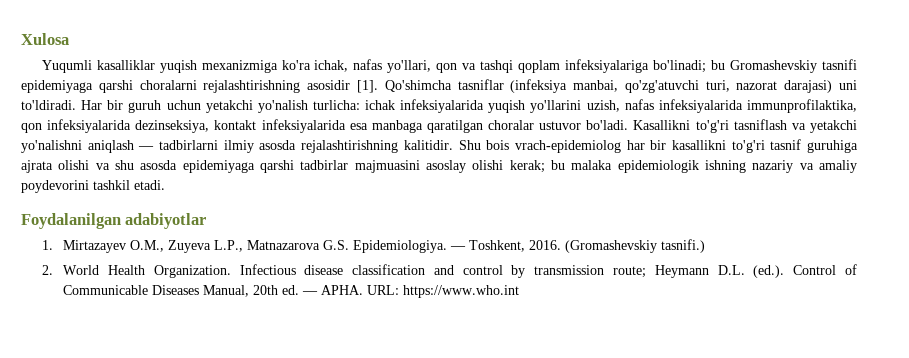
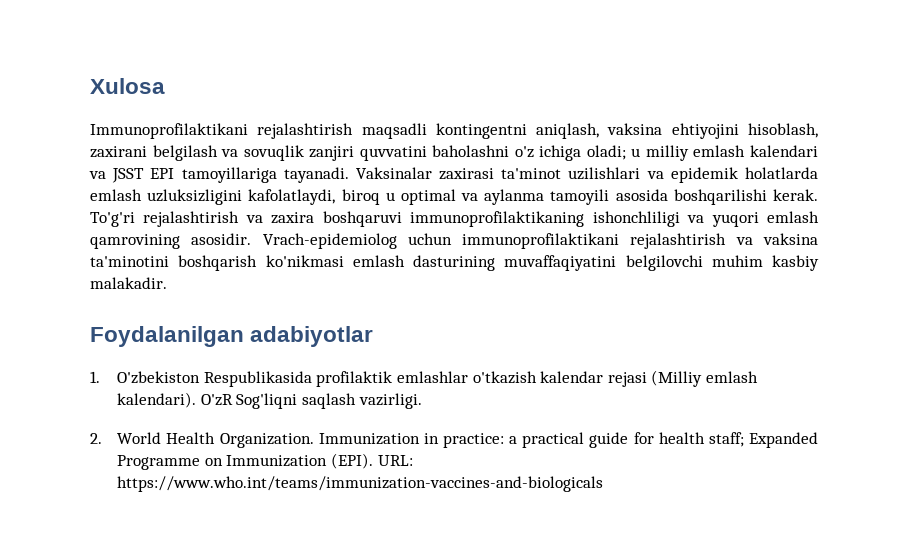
[41,59,858,73] [21,79,858,93] [21,99,857,113] [21,119,857,133] [21,139,858,153] [21,160,858,173] [21,180,165,193] [21,213,207,229] [42,239,706,253] [42,264,857,278] [63,285,520,298] Yuqumli kasalliklar yuqish mexanizmiga ko'ra ichak, nafas yo'llari, qon va tashqi qoplam infeksiyalariga bo'linadi; bu Gromashevskiy tasnifi epidemiyaga qarshi choralarni rejalashtirishning asosidir [1]. Qo'shimcha tasniflar (infeksiya manbai, qo'zg'atuvchi turi, nazorat darajasi) uni to'ldiradi. Har bir guruh uchun yetakchi yo'nalish turlicha: ichak infeksiyalarida yuqish yo'llarini uzish, nafas infeksiyalarida immunprofilaktika, qon infeksiyalarida dezinseksiya, kontakt infeksiyalarida esa manbaga qaratilgan choralar ustuvor bo'ladi. Kasallikni to'g'ri tasniflash va yetakchi yo'nalishni aniqlash — tadbirlarni ilmiy asosda rejalashtirishning kalitidir. Shu bois vrach-epidemiolog har bir kasallikni to'g'ri tasnif guruhiga ajrata olishi va shu asosda epidemiyaga qarshi tadbirlar majmuasini asoslay olishi kerak; bu malaka epidemiologik ishning nazariy va amaliy poydevorini tashkil etadi. // Foydalanilgan adabiyotlar // 1. Mirtazayev O.M., Zuyeva L.P., Matnazarova G.S. Epidemiologiya. — Toshkent, 2016. (Gromashevskiy tasnifi.) // 2. World Health Organization. Infectious disease classification and control by transmission route; Heymann D.L. (ed.). Control of Communicable Diseases Manual, 20th ed. — APHA. URL: https://www.who.int -> [90,123,819,139] [90,145,818,161] [89,167,818,183] [90,189,818,205] [90,211,819,227] [90,233,819,249] [90,255,819,271] [90,277,167,289] [90,326,374,347] [90,370,758,387] [117,392,422,409] [90,432,818,448] [117,453,413,470] [117,476,604,492] Immunoprofilaktikani rejalashtirish maqsadli kontingentni aniqlash, vaksina ehtiyojini hisoblash, zaxirani belgilash va sovuqlik zanjiri quvvatini baholashni o'z ichiga oladi; u milliy emlash kalendari va JSST EPI tamoyillariga tayanadi. Vaksinalar zaxirasi ta'minot uzilishlari va epidemik holatlarda emlash uzluksizligini kafolatlaydi, biroq u optimal va aylanma tamoyili asosida boshqarilishi kerak. To'g'ri rejalashtirish va zaxira boshqaruvi immunoprofilaktikaning ishonchliligi va yuqori emlash qamrovining asosidir. Vrach-epidemiolog uchun immunoprofilaktikani rejalashtirish va vaksina ta'minotini boshqarish ko'nikmasi emlash dasturining muvaffaqiyatini belgilovchi muhim kasbiy malakadir. // Foydalanilgan adabiyotlar // 1. O'zbekiston Respublikasida profilaktik emlashlar o'tkazish kalendar rejasi (Milliy emlash kalendari). O'zR Sog'liqni saqlash vazirligi. // 2. World Health Organization. Immunization in practice: a practical guide for health staff; Expanded Programme on Immunization (EPI). URL: https://www.who.int/teams/immunization-vaccines-and-biologicals

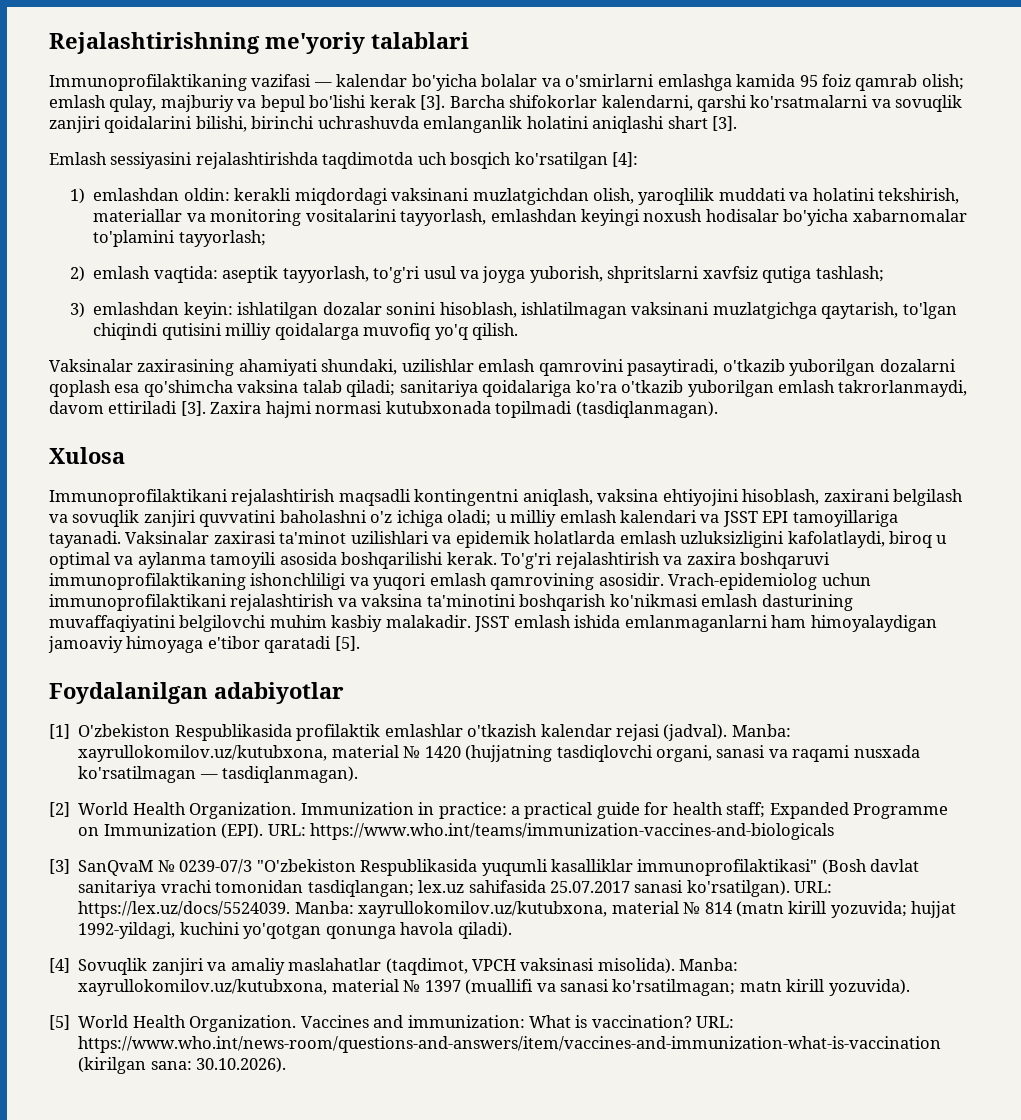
(90, 86) none -> [49,32,469,54] [49,74,964,91] [49,95,963,112] [49,116,738,133] [49,152,639,169] [70,188,960,205] [93,209,967,226] [93,230,266,247] [70,266,884,283] [70,302,957,319] [93,323,518,340] [49,359,956,376] [49,380,968,397] [49,401,718,418] Rejalashtirishning me'yoriy talablari // Immunoprofilaktikaning vazifasi — kalendar bo'yicha bolalar va o'smirlarni emlashga kamida 95 foiz qamrab olish; emlash qulay, majburiy va bepul bo'lishi kerak [3]. Barcha shifokorlar kalendarni, qarshi ko'rsatmalarni va sovuqlik zanjiri qoidalarini bilishi, birinchi uchrashuvda emlanganlik holatini aniqlashi shart [3]. // Emlash sessiyasini rejalashtirishda taqdimotda uch bosqich ko'rsatilgan [4]: // 1) emlashdan oldin: kerakli miqdordagi vaksinani muzlatgichdan olish, yaroqlilik muddati va holatini tekshirish, materiallar va monitoring vositalarini tayyorlash, emlashdan keyingi noxush hodisalar bo'yicha xabarnomalar to'plamini tayyorlash; // 2) emlash vaqtida: aseptik tayyorlash, to'g'ri usul va joyga yuborish, shpritslarni xavfsiz qutiga tashlash; // 3) emlashdan keyin: ishlatilgan dozalar sonini hisoblash, ishlatilmagan vaksinani muzlatgichga qaytarish, to'lgan chiqindi qutisini milliy qoidalarga muvofiq yo'q qilish. // Vaksinalar zaxirasining ahamiyati shundaki, uzilishlar emlash qamrovini pasaytiradi, o'tkazib yuborilgan dozalarni qoplash esa qo'shimcha vaksina talab qiladi; sanitariya qoidalariga ko'ra o'tkazib yuborilgan emlash takrorlanmaydi, davom ettiriladi [3]. Zaxira hajmi normasi kutubxonada topilmadi (tasdiqlanmagan). //
(167, 283) none -> [474,615,937,632] [48,636,360,653] JSST emlash ishida emlanmaganlarni ham himoyalaydigan jamoaviy himoyaga e'tibor qaratadi [5].
[90,371,100,383] 1. -> [49,724,70,739] [1]
[651,370,758,387] [117,392,422,409] [90,433,102,444] (Milliy emlash kalendari). O'zR Sog'liqni saqlash vazirligi. // 2. -> [663,724,791,741] [78,745,920,762] [78,766,359,783] [49,802,70,817] (jadval). Manba: xayrullokomilov.uz/kutubxona, material № 1420 (hujjatning tasdiqlovchi organi, sanasi va raqami nusxada ko'rsatilmagan — tasdiqlanmagan). // [2]
(604, 484) none -> [49,859,920,876] [78,880,833,897] [78,901,957,918] [78,922,512,939] [49,958,739,975] [78,979,910,996] [49,1015,735,1032] [78,1036,942,1053] [78,1057,287,1074] // [3] SanQvaM № 0239-07/3 "O'zbekiston Respublikasida yuqumli kasalliklar immunoprofilaktikasi" (Bosh davlat sanitariya vrachi tomonidan tasdiqlangan; lex.uz sahifasida 25.07.2017 sanasi ko'rsatilgan). URL: https://lex.uz/docs/5524039. Manba: xayrullokomilov.uz/kutubxona, material № 814 (matn kirill yozuvida; hujjat 1992-yildagi, kuchini yo'qotgan qonunga havola qiladi). // [4] Sovuqlik zanjiri va amaliy maslahatlar (taqdimot, VPCH vaksinasi misolida). Manba: xayrullokomilov.uz/kutubxona, material № 1397 (muallifi va sanasi ko'rsatilmagan; matn kirill yozuvida). // [5] World Health Organization. Vaccines and immunization: What is vaccination? URL: https://www.who.int/news-room/questions-and-answers/item/vaccines-and-immunization-what-is-vaccination (kirilgan sana: 30.10.2026).

